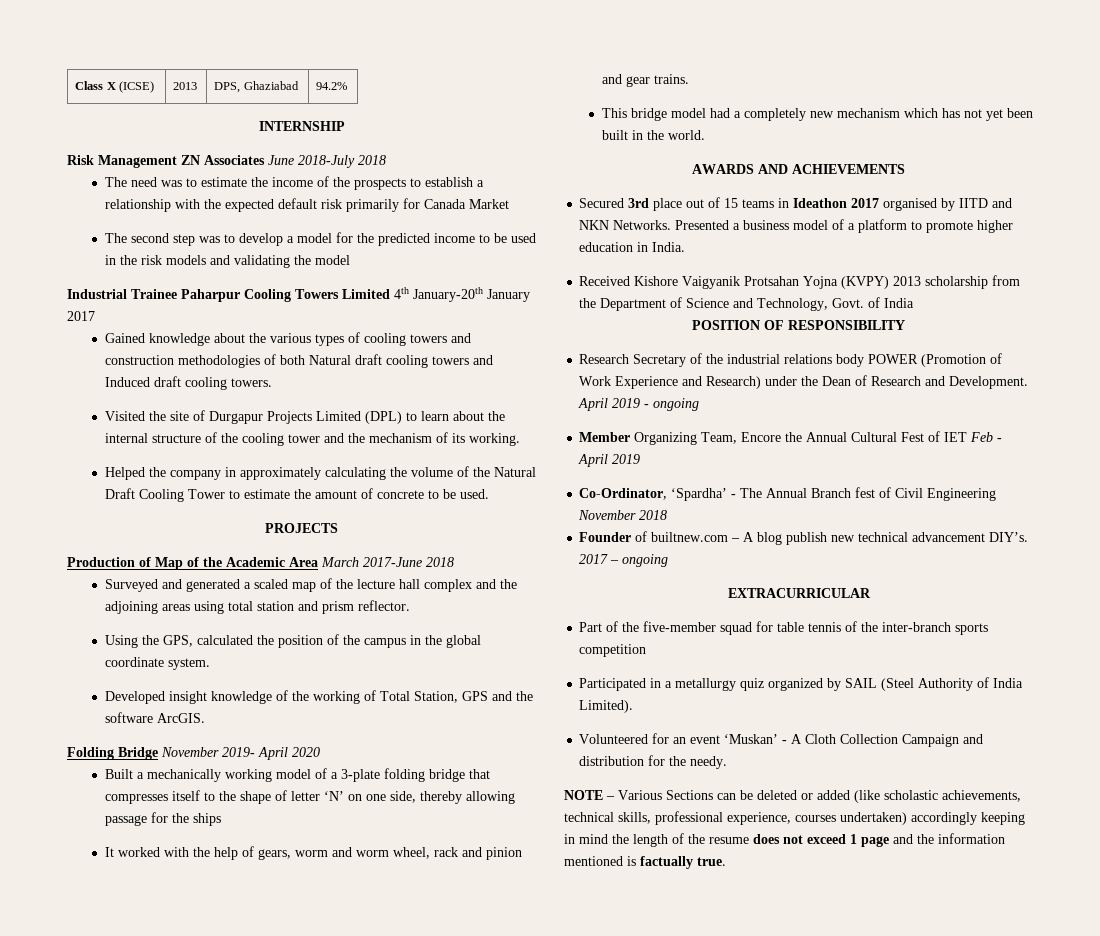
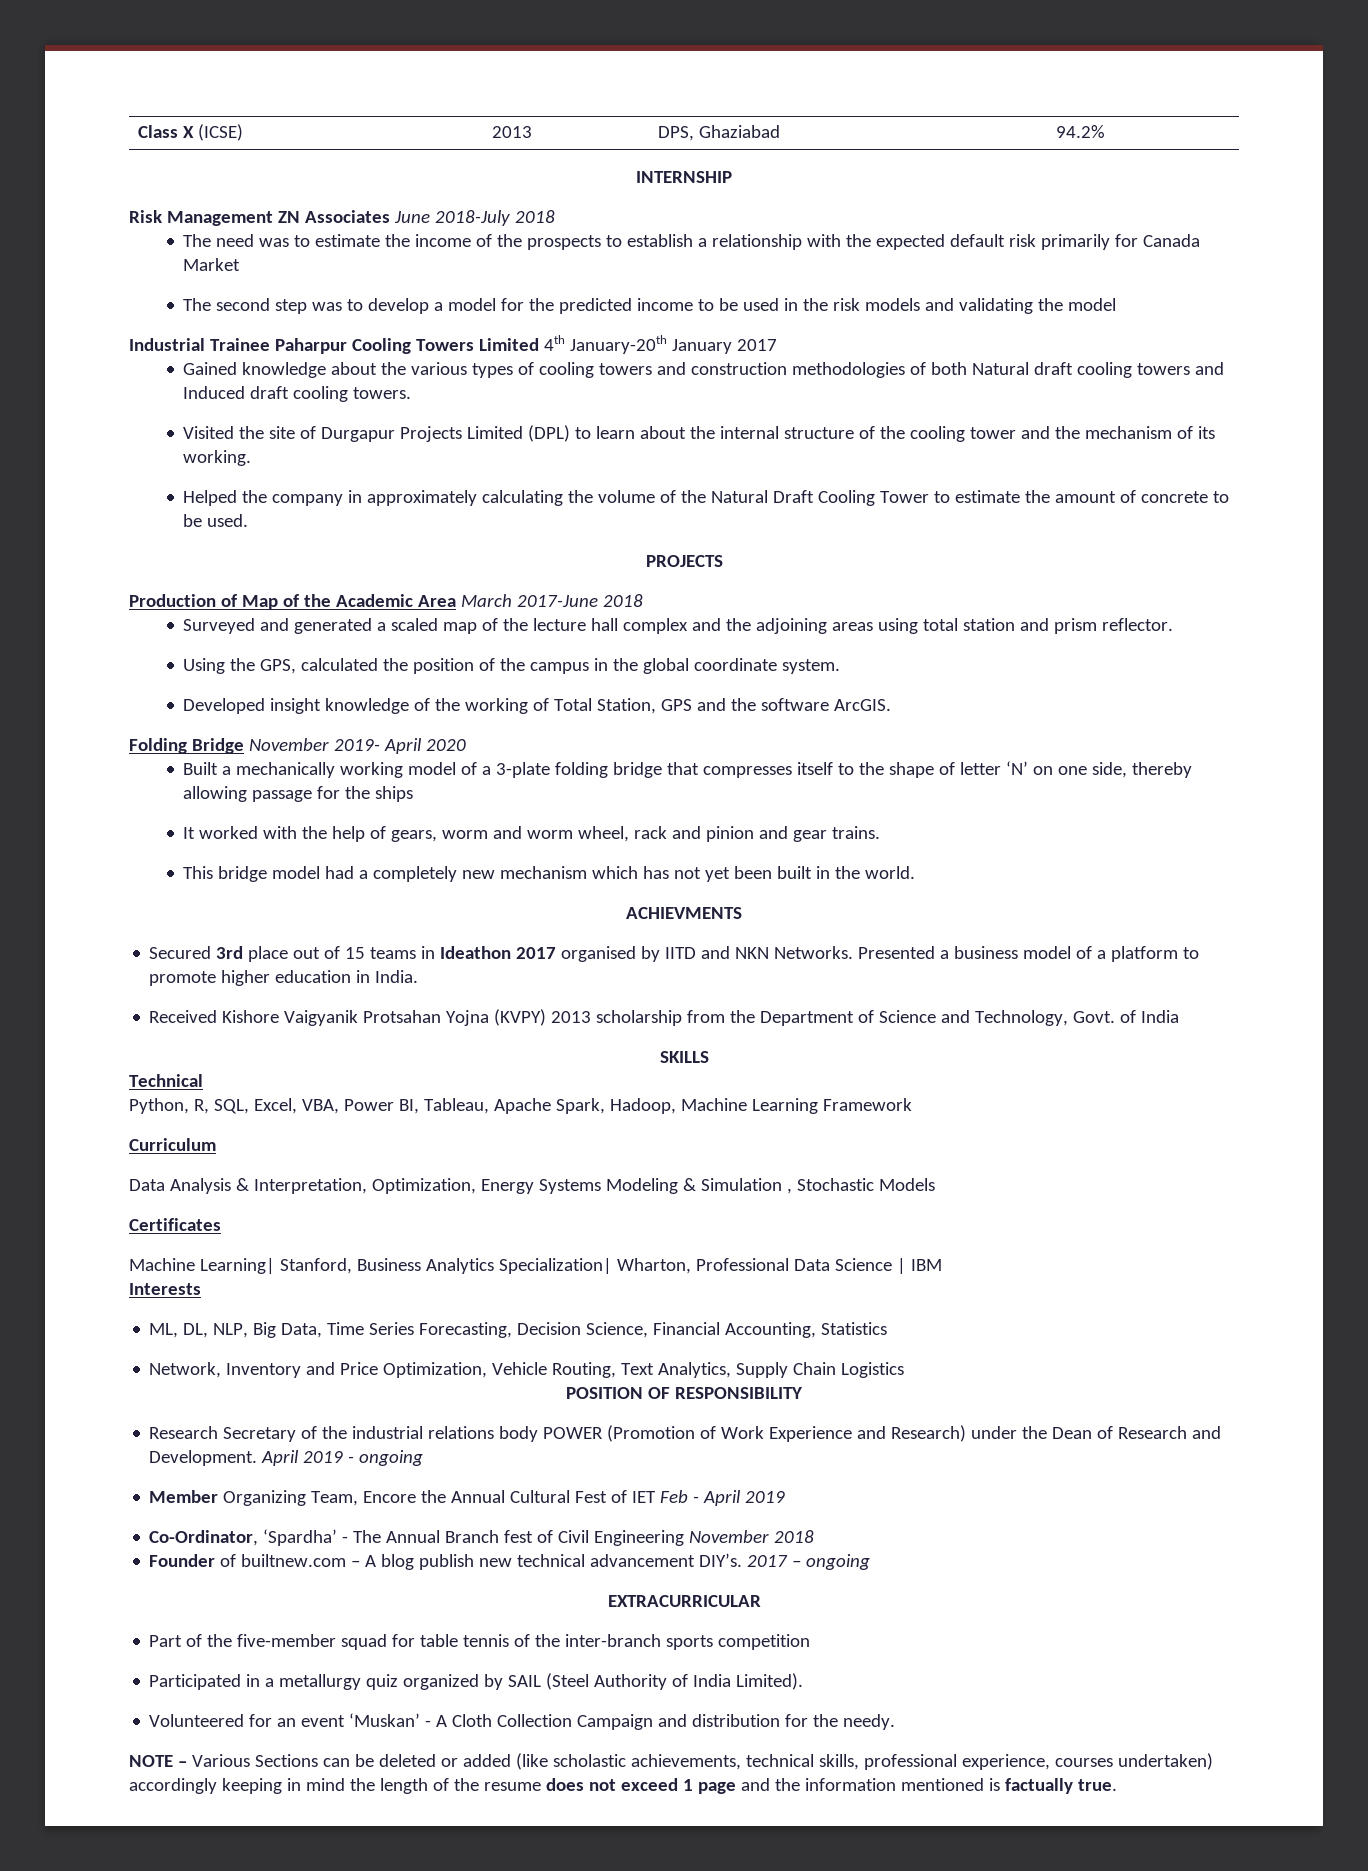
[692,164,905,174] AWARDS AND ACHIEVEMENTS -> [626,907,742,919] ACHIEVMENTS
(915, 303) none -> [659,1051,709,1063] [129,1074,203,1087] [129,1098,912,1114] [129,1138,216,1151] [129,1178,935,1194] [129,1218,221,1231] [129,1258,942,1274] [129,1283,201,1295] [149,1322,888,1338] [149,1362,905,1378] // SKILLS // Technical // Python, R, SQL, Excel, VBA, Power BI, Tableau, Apache Spark, Hadoop, Machine Learning Framework // Curriculum // Data Analysis & Interpretation, Optimization, Energy Systems Modeling & Simulation , Stochastic Models // Certificates // Machine Learning| Stanford, Business Analytics Specialization| Wharton, Professional Data Science | IBM // Interests // ML, DL, NLP, Big Data, Time Series Forecasting, Decision Science, Financial Accounting, Statistics // Network, Inventory and Price Optimization, Vehicle Routing, Text Analytics, Supply Chain Logistics

